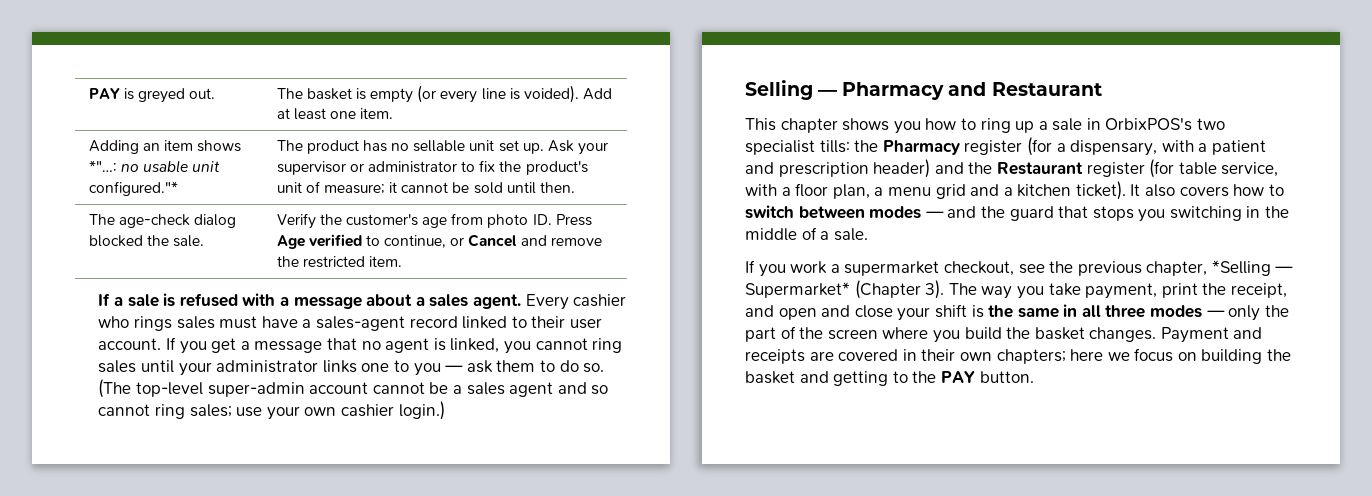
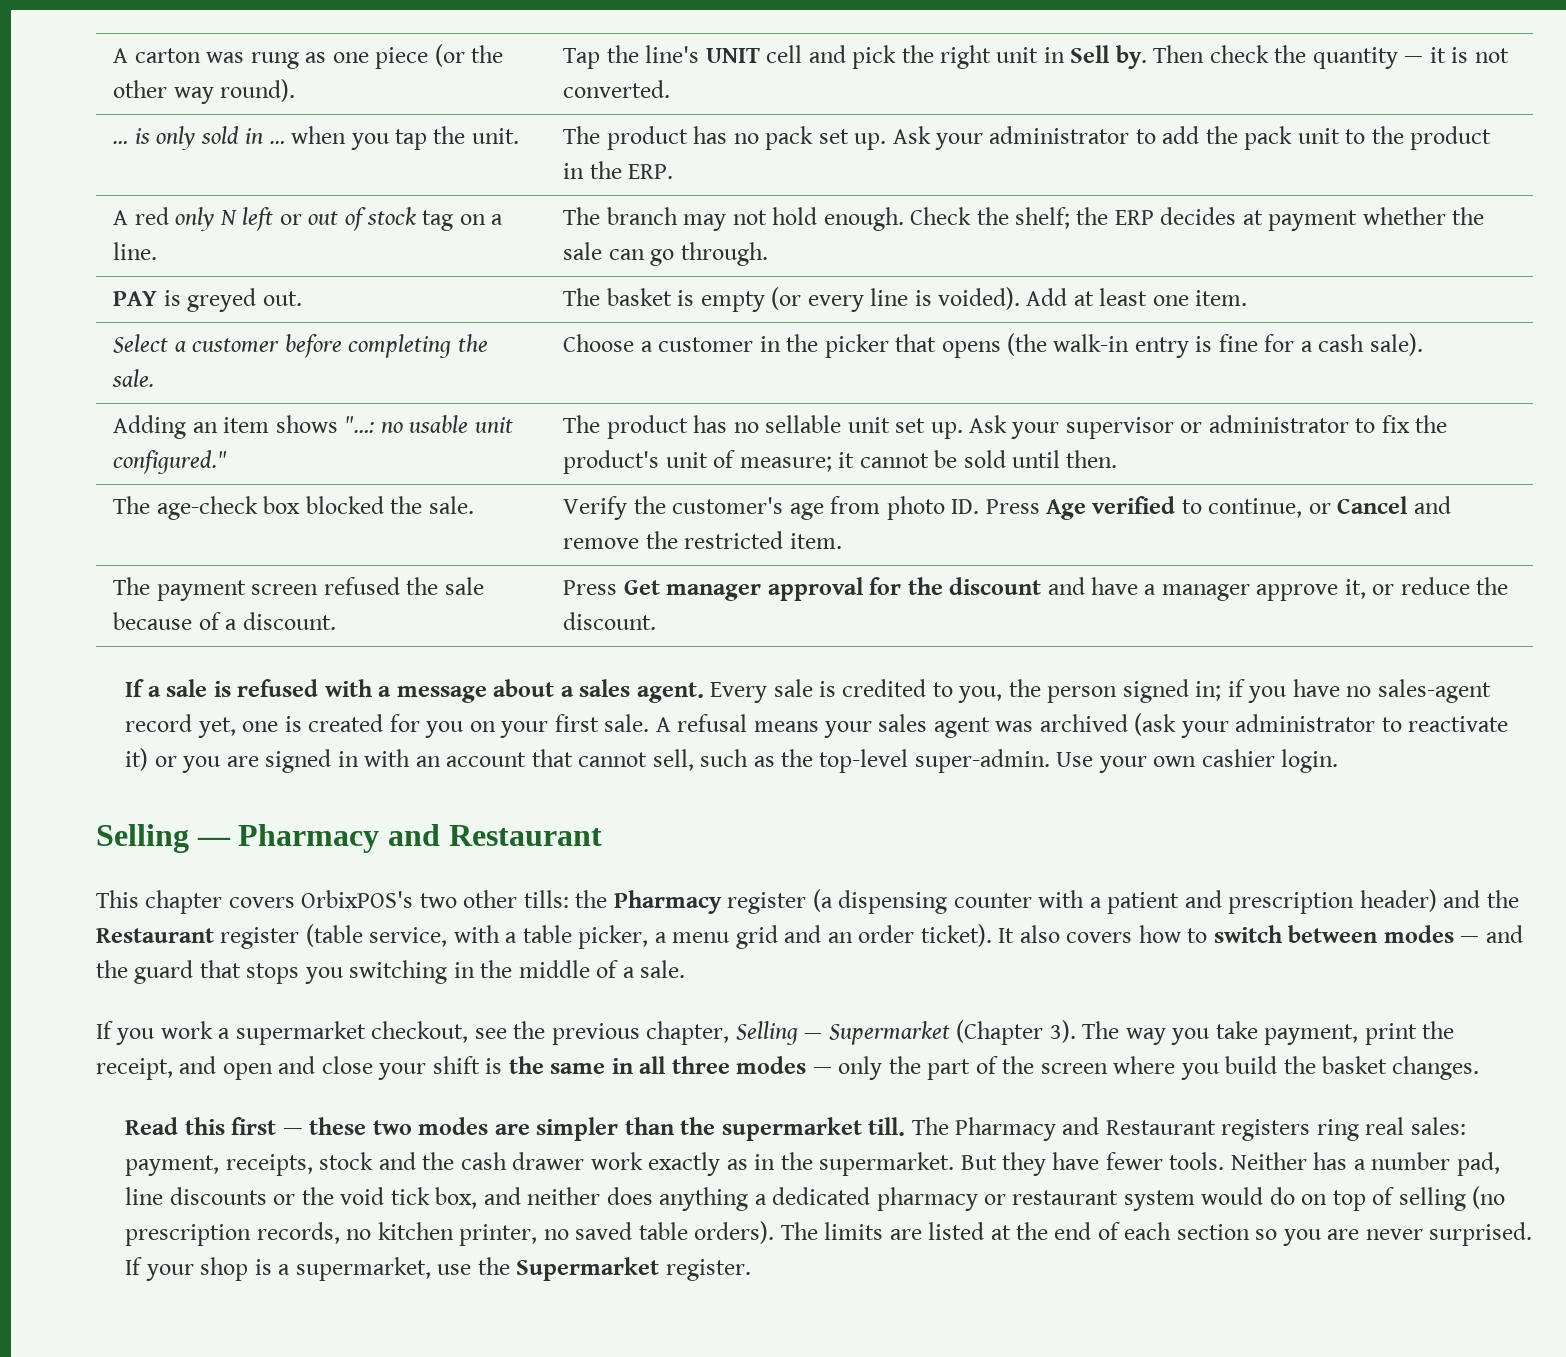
(88, 93) none -> [113,44,504,69] [113,79,296,104] [563,45,1509,69] [563,80,671,98] [113,126,519,150] [563,126,1492,150] [563,161,674,179] [113,207,504,231] [113,242,158,260] [563,207,1485,231] [563,242,768,266] A carton was rung as one piece (or the other way round). | Tap the line's UNIT cell and pick the right unit in Sell by. Then check the quantity — it is not converted. // … is only sold in … when you tap the unit. | The product has no pack set up. Ask your administrator to add the pack unit to the product in the ERP. // A red only N left or out of stock tag on a line. | The branch may not hold enough. Check the shelf; the ERP decides at payment whether the sale can go through. //
(394, 113) none -> [113,334,488,358] [112,369,155,387] [563,333,1423,358] // Select a customer before completing the sale. | Choose a customer in the picker that opens (the walk-in entry is fine for a cash sale).
[88,160,117,172] *"…: -> [344,416,375,433] "…:
[88,181,178,196] configured."* -> [113,450,228,474] configured."
[193,214,236,228] dialog -> [263,496,301,514] box
(402, 261) none -> [113,577,484,601] [113,612,336,630] [563,577,1509,601] [563,612,657,630] // The payment screen refused the sale because of a discount. | Press Get manager approval for the discount and have a manager approve it, or reduce the discount.
[573,294,627,307] [98,316,602,331] [98,337,623,354] [98,360,605,376] [98,379,609,398] [98,404,263,419] cashier who rings sales must have a sales-agent record linked to their user account. If you get a message that no agent is linked, you cannot ring sales until your administrator links one to you — ask them to do so. (The top-level super-admin account cannot be a sales agent and so cannot ring sales; use -> [773,679,1491,703] [125,713,1509,738] [125,748,1094,773] sale is credited to you, the person signed in; if you have no sales-agent record yet, one is created for you on your first sale. A refusal means your sales agent was archived (ask your administrator to reactivate it) or you are signed in with an account that cannot sell, such as the top-level super-admin. Use
[398,401,445,420] login.) -> [1281,749,1339,773] login.
[842,118,1101,134] shows you how to ring up a sale in -> [228,897,295,908] covers
[745,140,815,155] specialist -> [463,890,518,908] other
[1026,137,1158,156] (for a dispensary, -> [812,889,1032,914] (a dispensing counter
[1149,159,1217,178] (for table -> [305,924,363,947] (table
[795,183,870,199] floor plan, -> [522,925,649,949] table picker,
[1003,184,1072,197] a kitchen -> [827,925,915,943] an order
[1211,260,1294,276] [745,282,850,298] *Selling — Supermarket* -> [735,1021,950,1045] Selling — Supermarket
[1160,327,1263,343] [745,348,1292,364] [745,371,1034,386] Payment and receipts are covered in their own chapters; here we focus on building the basket and getting to the PAY button. -> [125,1117,1466,1141] [125,1152,1500,1176] [125,1186,1506,1211] [125,1221,1533,1246] [125,1257,751,1281] // Read this first — these two modes are simpler than the supermarket till. The Pharmacy and Restaurant registers ring real sales: payment, receipts, stock and the cash drawer work exactly as in the supermarket. But they have fewer tools. Neither has a number pad, line discounts or the void tick box, and neither does anything a dedicated pharmacy or restaurant system would do on top of selling (no prescription records, no kitchen printer, no saved table orders). The limits are listed at the end of each section so you are never surprised. If your shop is a supermarket, use the Supermarket register.

